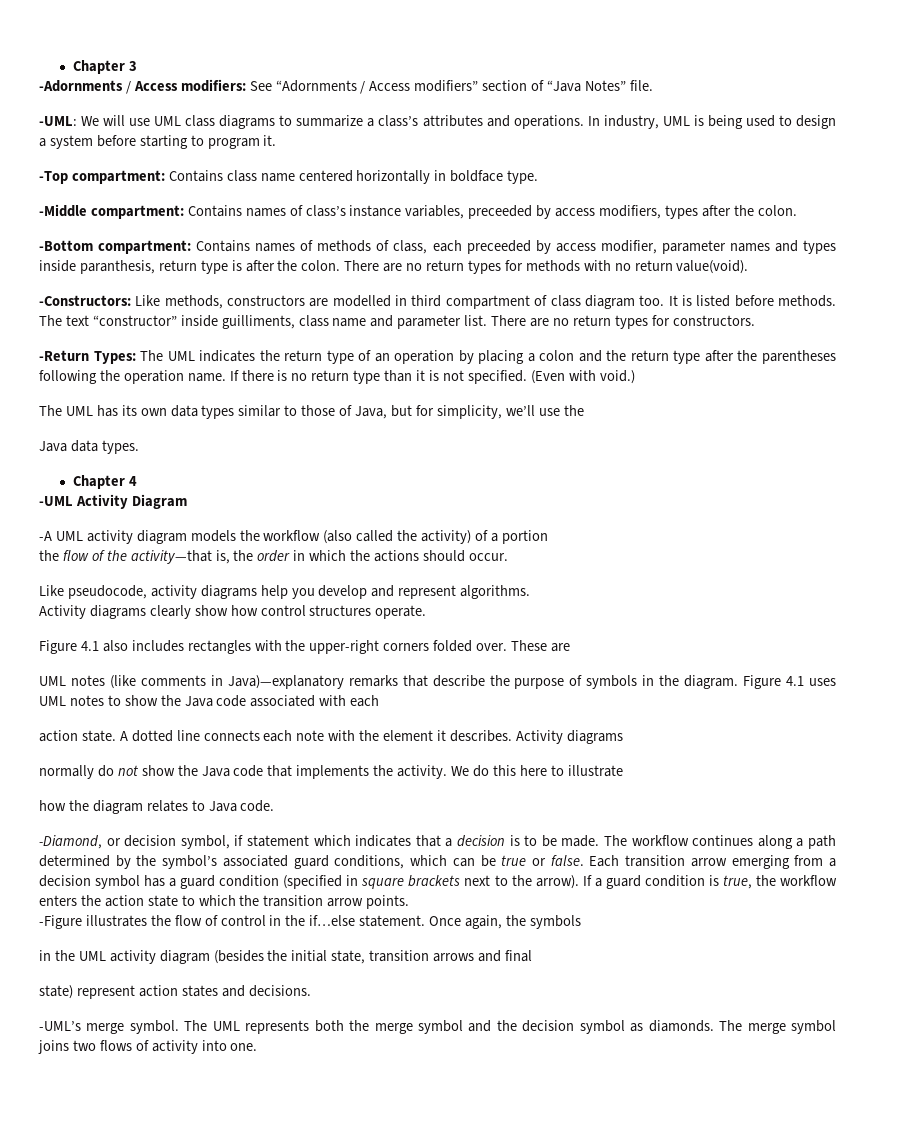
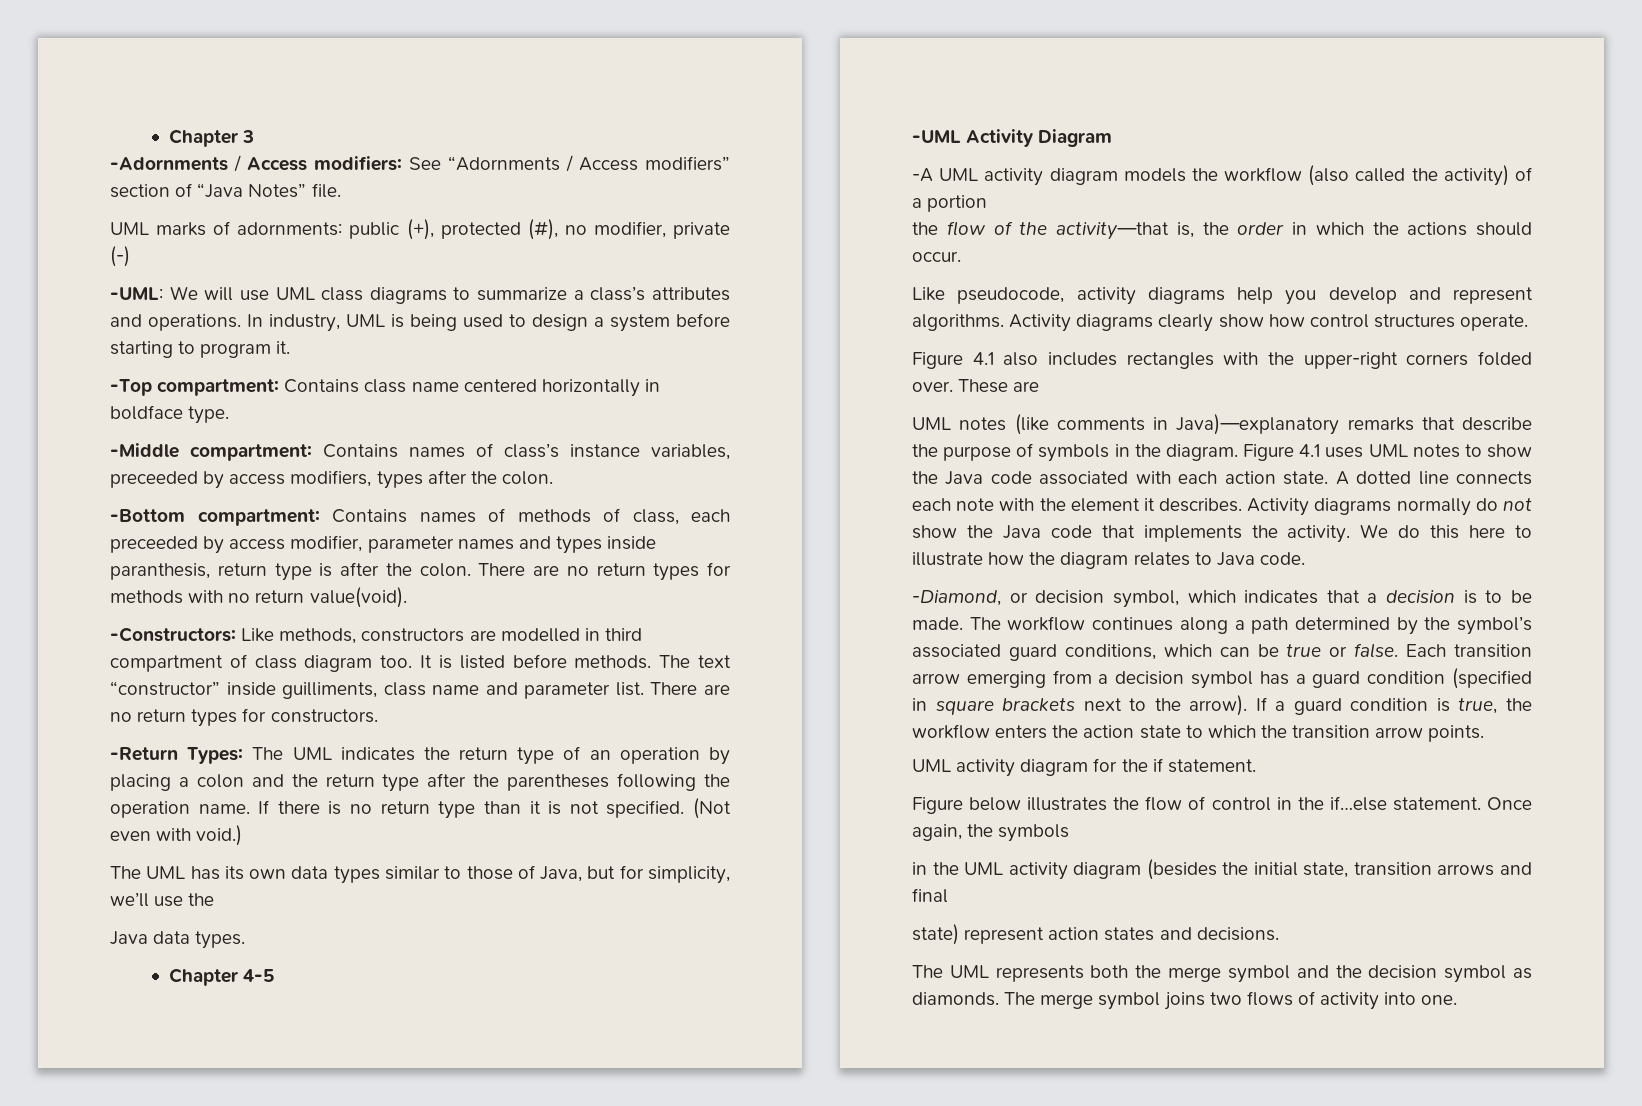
(653, 85) none -> [110,219,731,240] [110,246,130,267] // UML marks of adornments: public (+), protected (#), no modifier, private (-)
[530,370,565,384] (Even -> [692,798,731,819] [110,831,151,841] (Not even
[128,476,137,486] 4 -> [242,969,274,982] 4-5
(531, 592) // -> (1004, 322) none
(380, 701) // -> (1218, 477) none
(623, 737) // -> (1392, 506) none
(623, 771) // -> (983, 559) none
[234,835,309,847] if statement -> (1179, 599) none
[39,915,82,929] -Figure -> [912,758,1256,777] [912,797,1022,814] UML activity diagram for the if statement. // Figure below
[39,1020,179,1034] -UML’s merge symbol. -> (1279, 934) none

